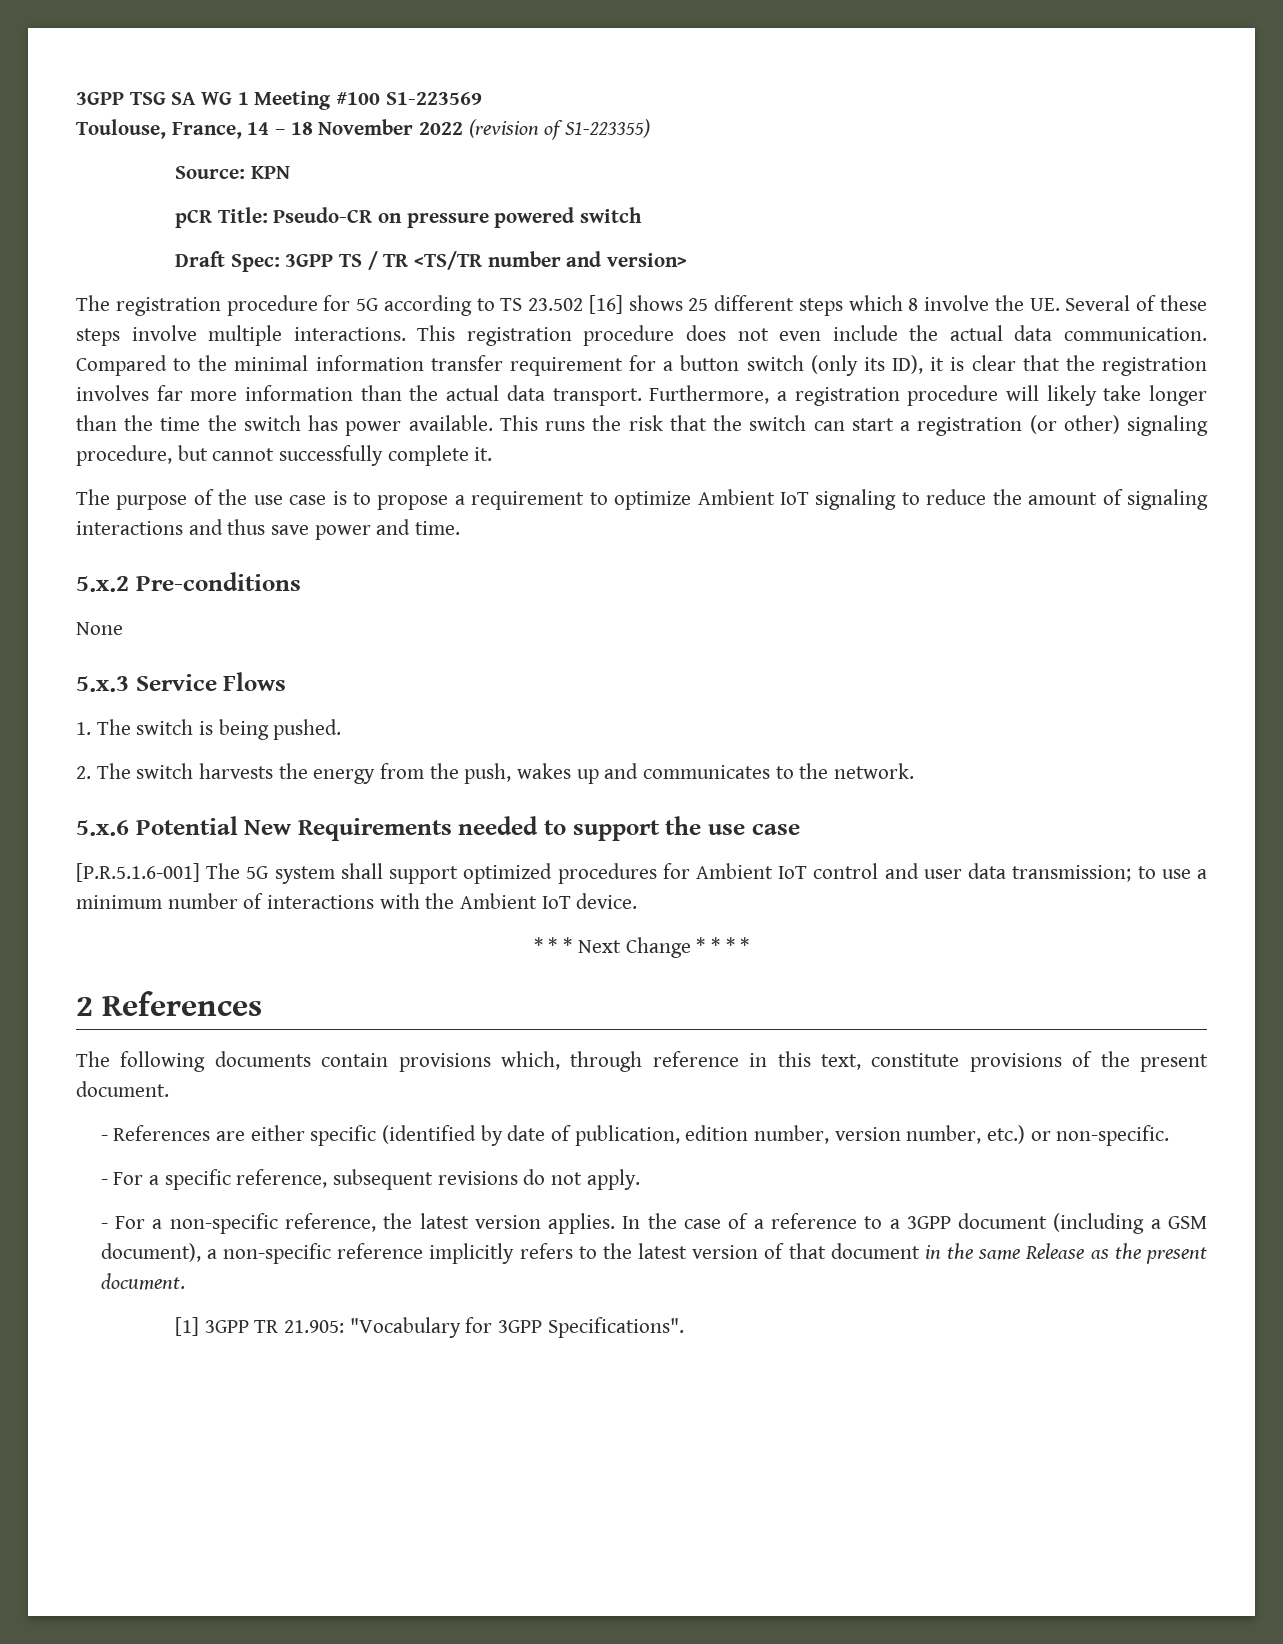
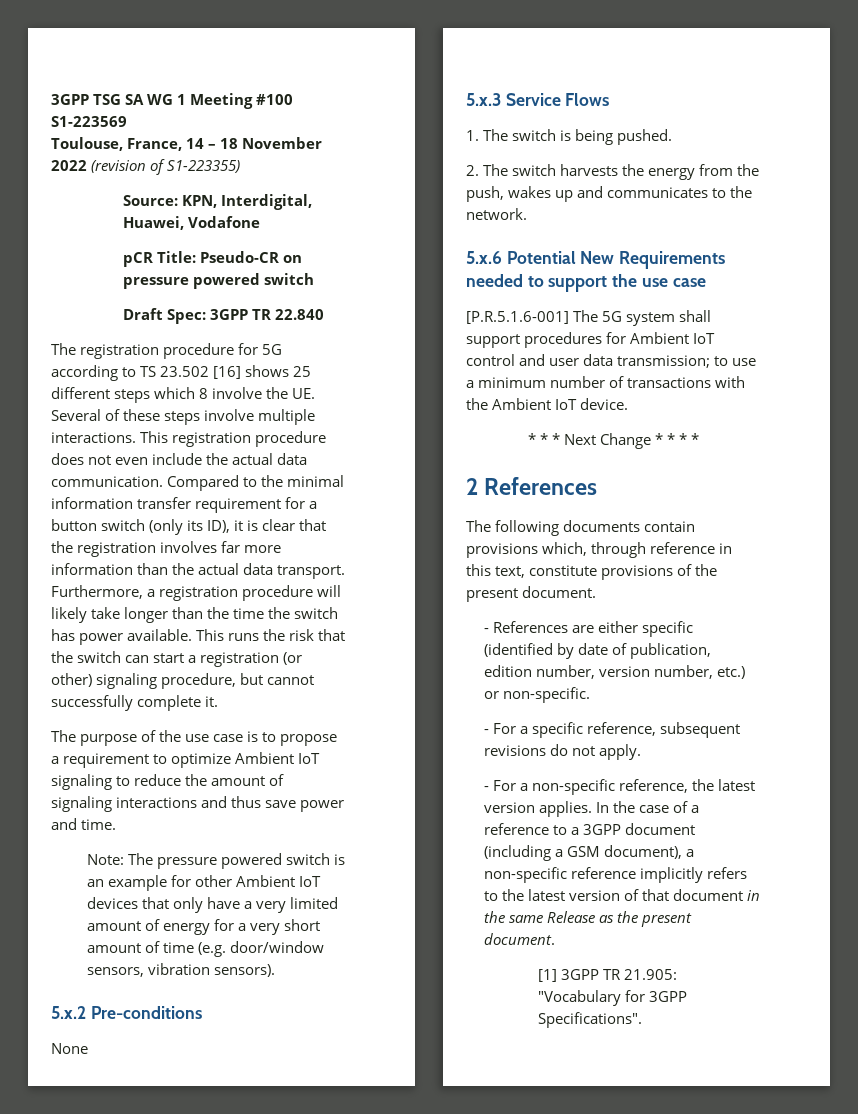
[250,166,290,179] KPN -> [182,194,313,210] [123,216,261,230] KPN, Interdigital, Huawei, Vodafone
[338,251,687,270] TS / TR <TS/TR number and version> -> [252,309,325,320] TR 22.840
(461, 528) none -> [87,853,346,869] [87,875,322,891] [87,897,339,913] [87,919,321,935] [87,941,325,957] [87,963,276,977] // Note: The pressure powered switch is an example for other Ambient IoT devices that only have a very limited amount of energy for a very short amount of time (e.g. door/window sensors, vibration sensors).
[463,863,553,884] optimized -> (520, 341) none
[267,895,375,909] interactions -> [627,377,712,388] transactions

